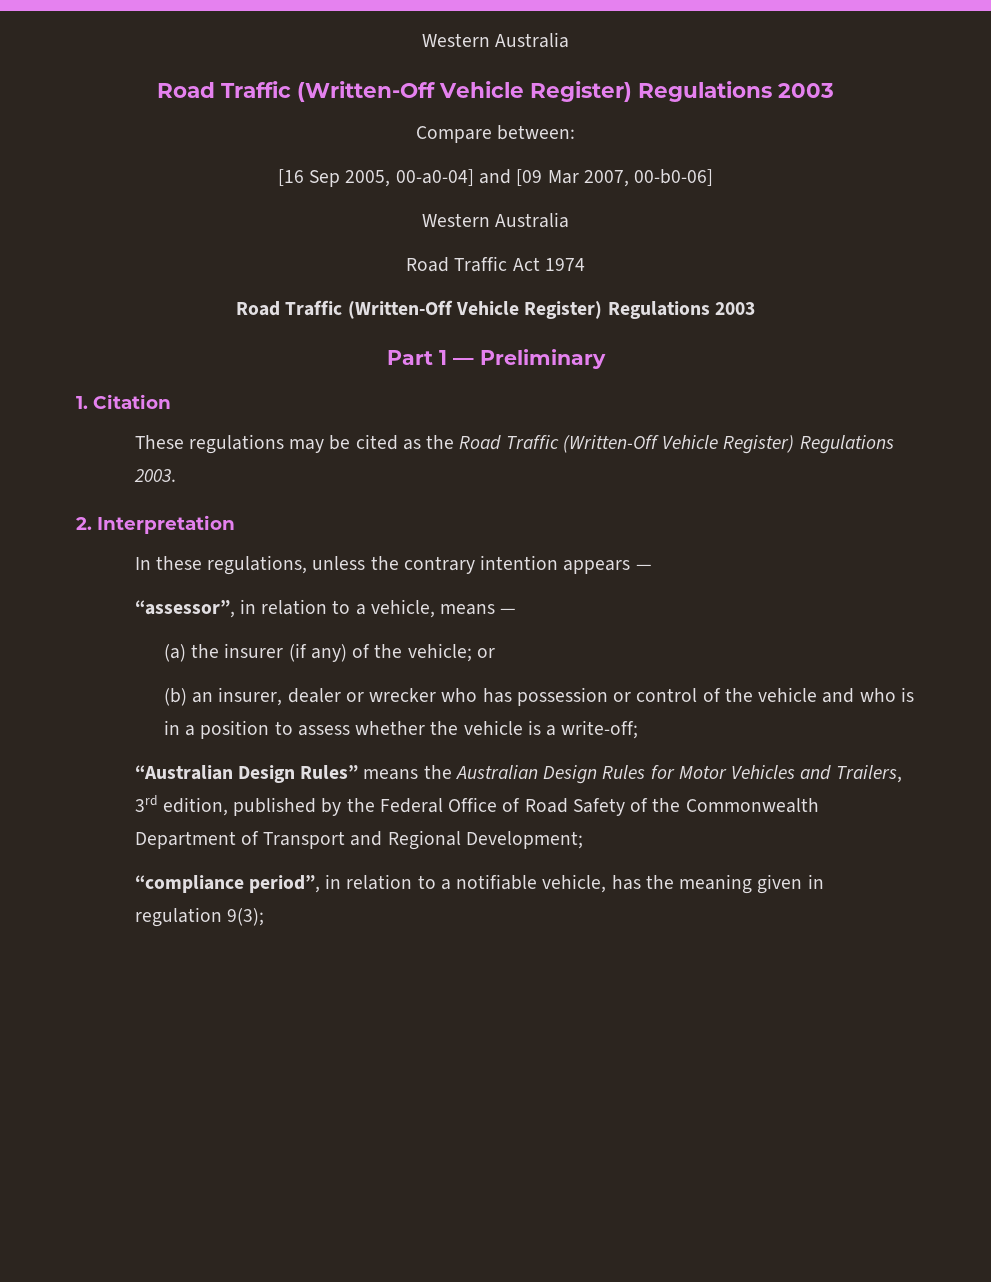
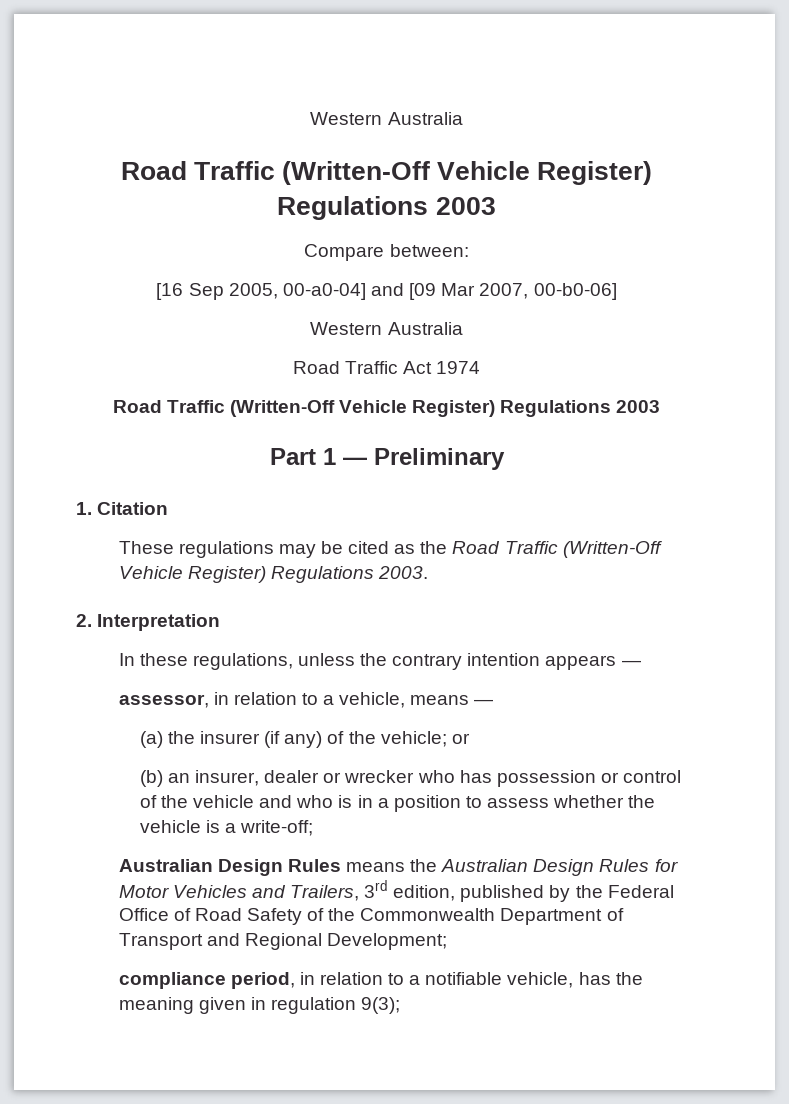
[134,600,235,618] “assessor”, -> [118,694,209,708] assessor,
[134,765,359,783] “Australian Design Rules” -> [118,859,341,876] Australian Design Rules
[134,875,320,893] “compliance period”, -> [118,972,295,989] compliance period,

